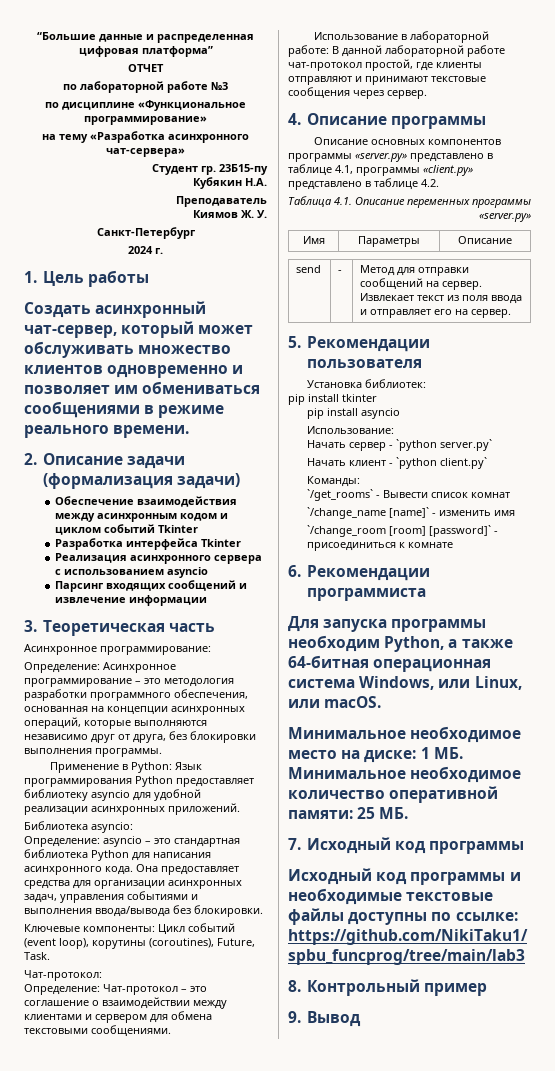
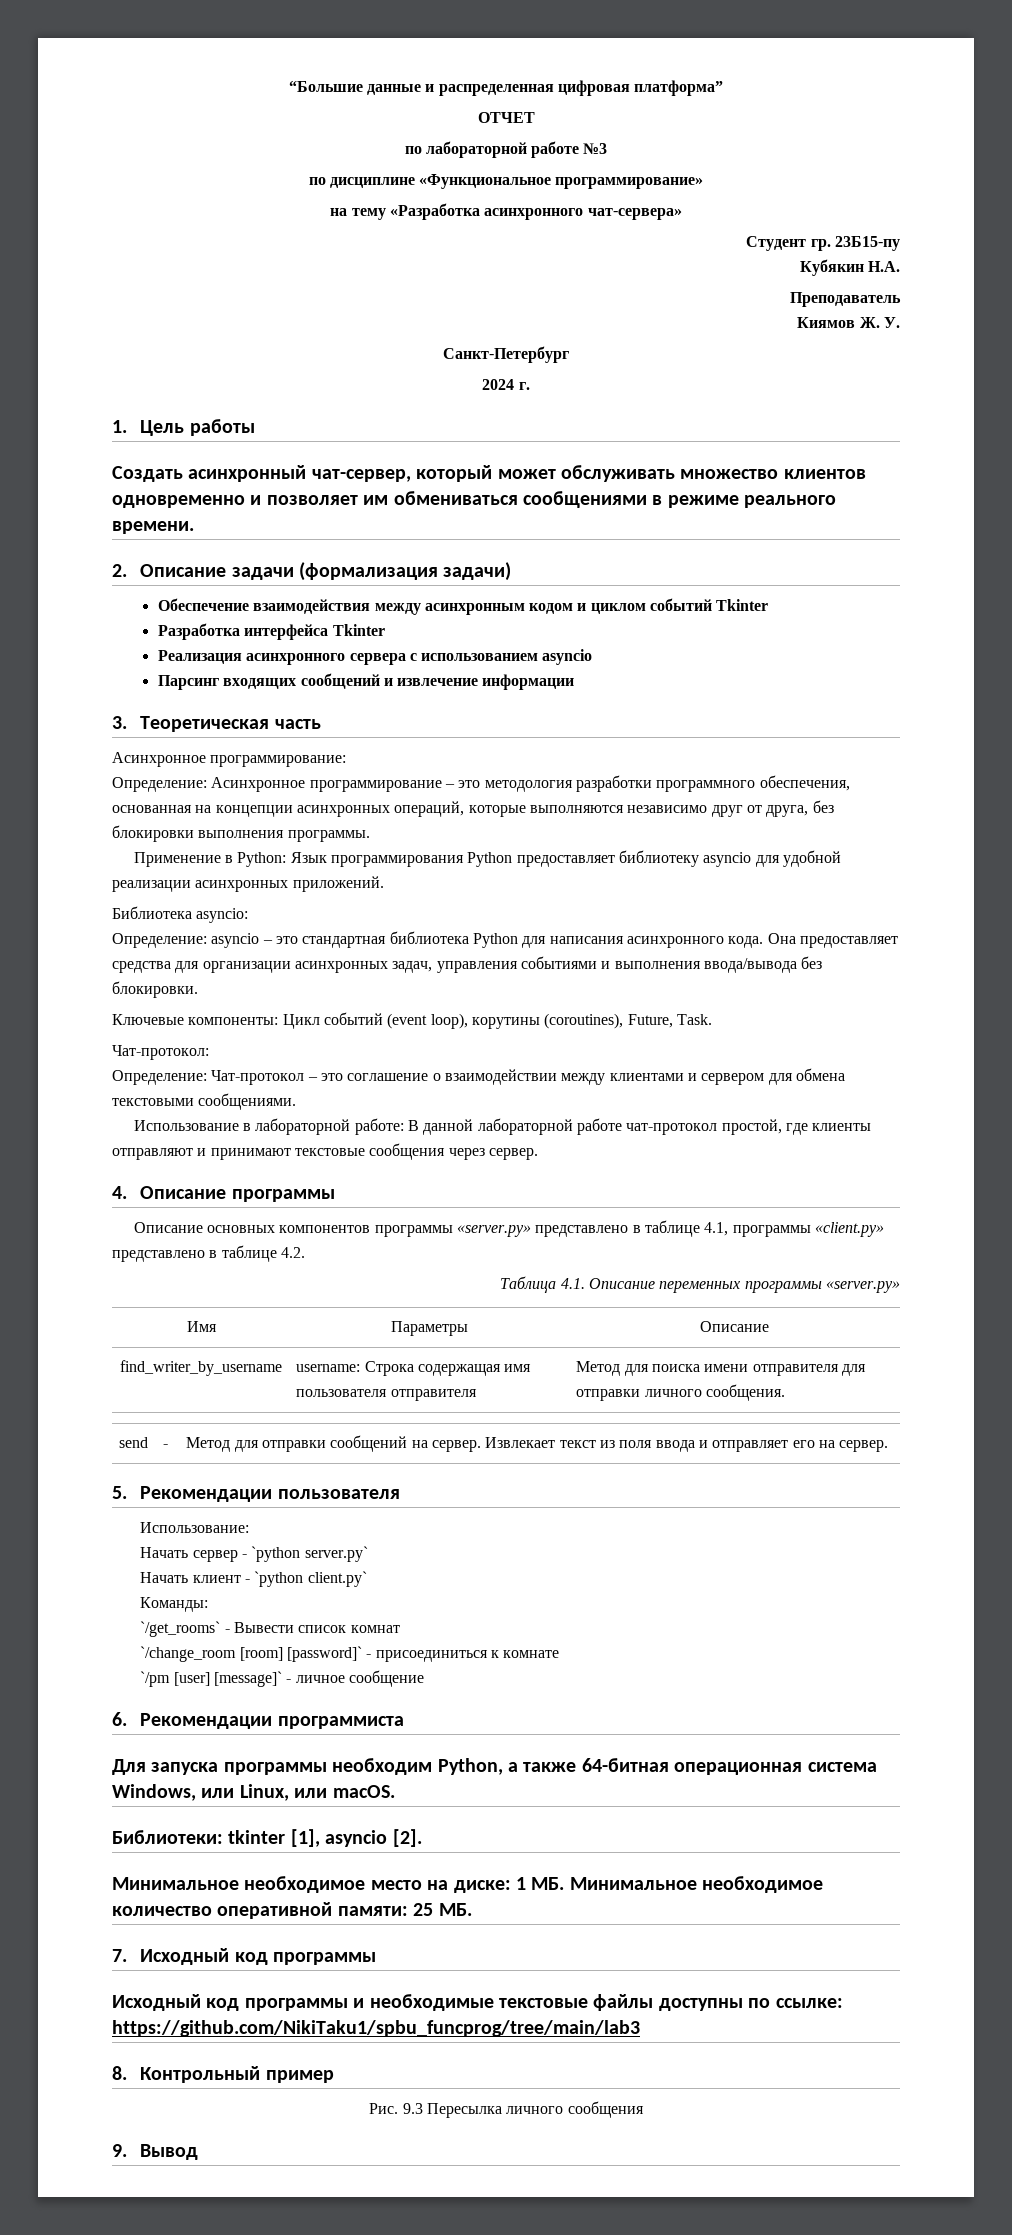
(512, 240) none -> [120,1360,282,1376] [296,1361,532,1376] [296,1389,477,1401] [576,1361,867,1376] [576,1384,786,1401] // find_writer_by_username | username: Строка содержащая имя пользователя отправителя | Метод для поиска имени отправителя для отправки личного сообщения.
[306,379,426,388] [288,394,377,405] [306,408,400,419] // Установка библиотек: // pip install tkinter // pip install asyncio -> (400, 1494) none
[306,507,515,519] // `/change_name [name]` - изменить имя -> (400, 1629) none
(453, 545) none -> [140,1670,424,1687] // `/pm [user] [message]` - личное сообщение
(382, 702) none -> [112,1829,422,1847] // Библиотеки: tkinter [1], asyncio [2].
(487, 989) none -> [369,2101,644,2118] // Рис. 9.3 Пересылка личного сообщения

